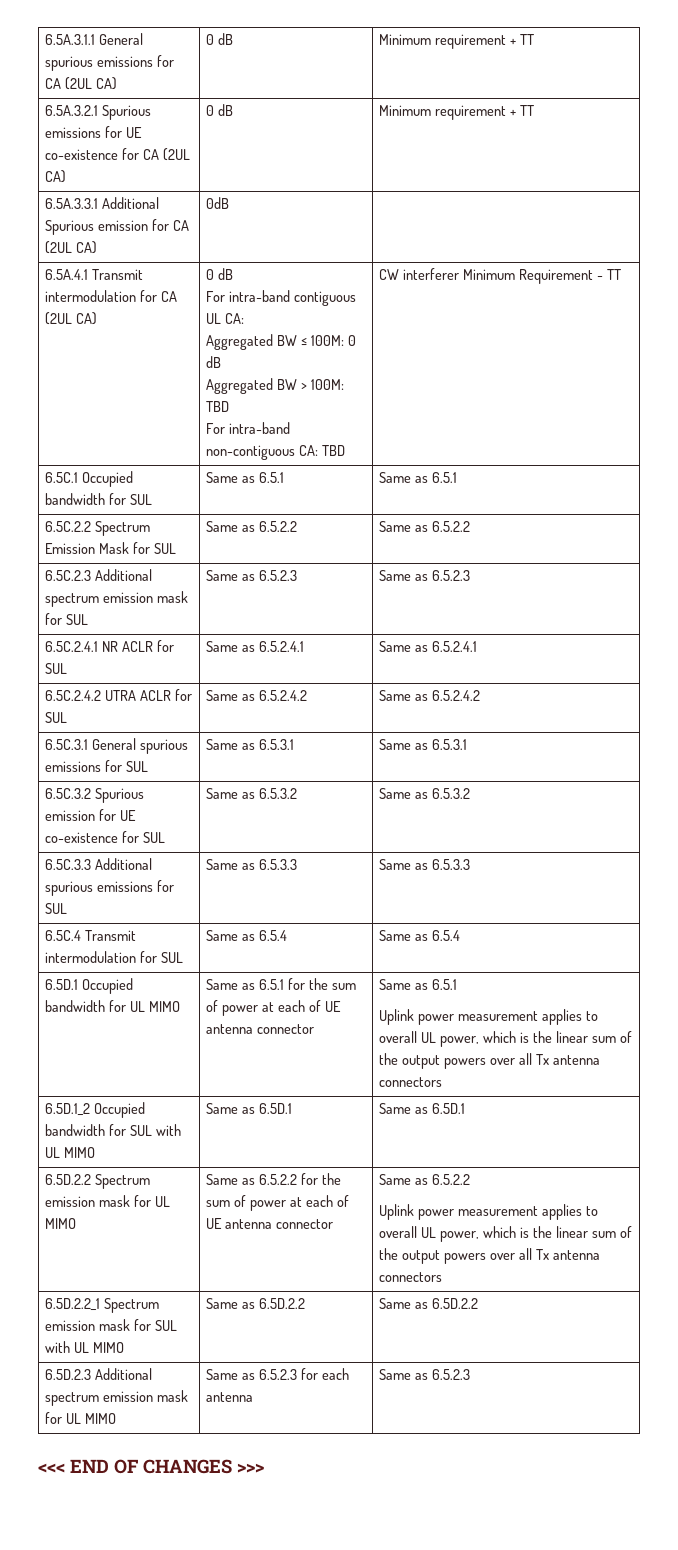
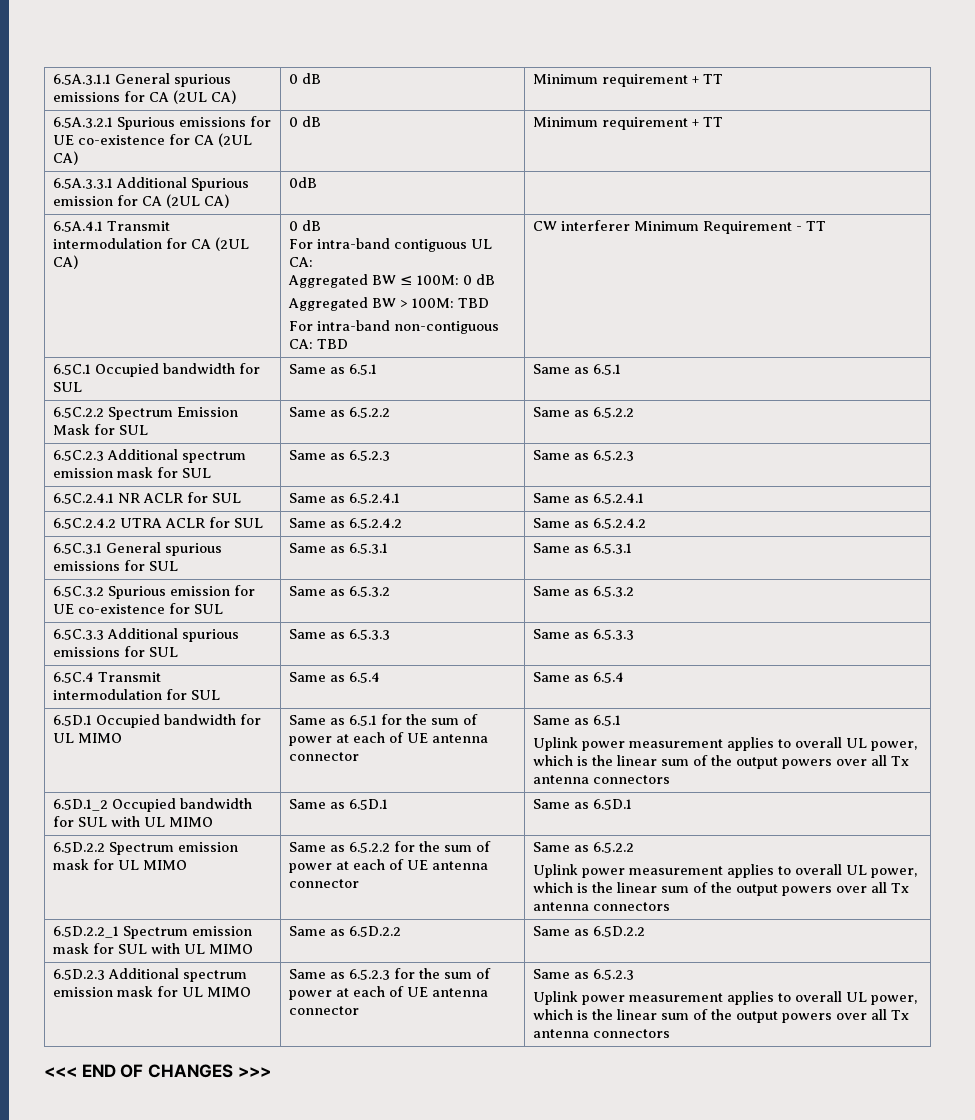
[322,1368,350,1380] [206,1392,254,1402] [379,1369,471,1380] each antenna | Same as 6.5.2.3 -> [418,968,491,979] [288,986,488,1000] [288,1006,359,1015] [532,969,634,980] [532,991,917,1005] [532,1009,909,1023] [532,1029,670,1038] the sum of power at each of UE antenna connector | Same as 6.5.2.3 // Uplink power measurement applies to overall UL power, which is the linear sum of the output powers over all Tx antenna connectors

